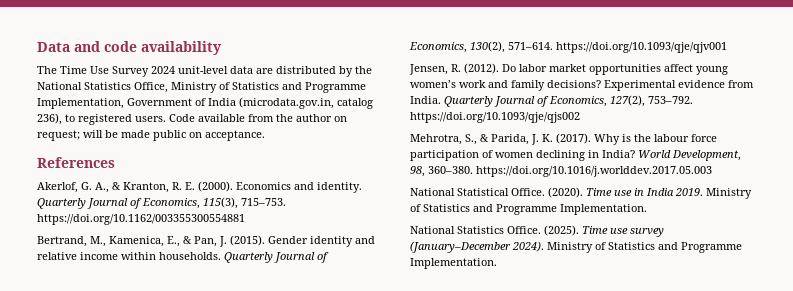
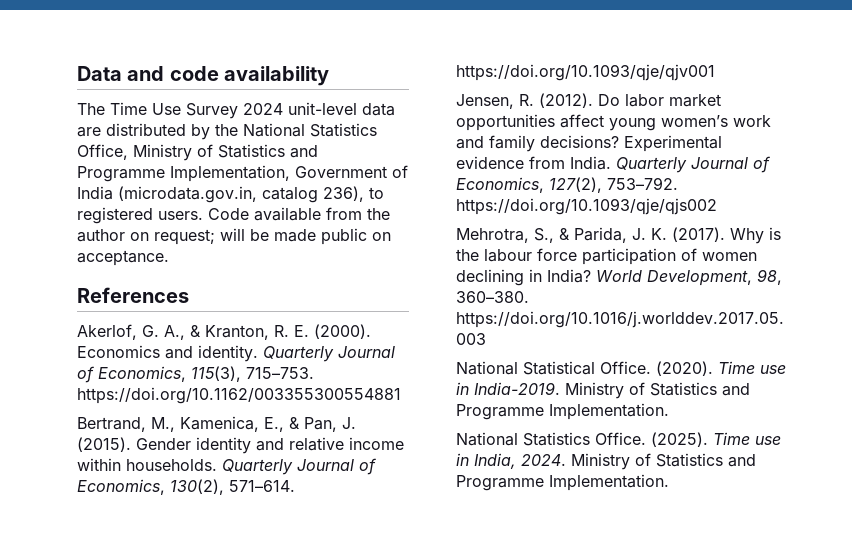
[646,188,703,196] India 2019. -> [474,382,560,395] India-2019.
[630,228,664,237] [410,241,544,253] survey (January–December 2024). -> [456,453,566,469] in India, 2024.

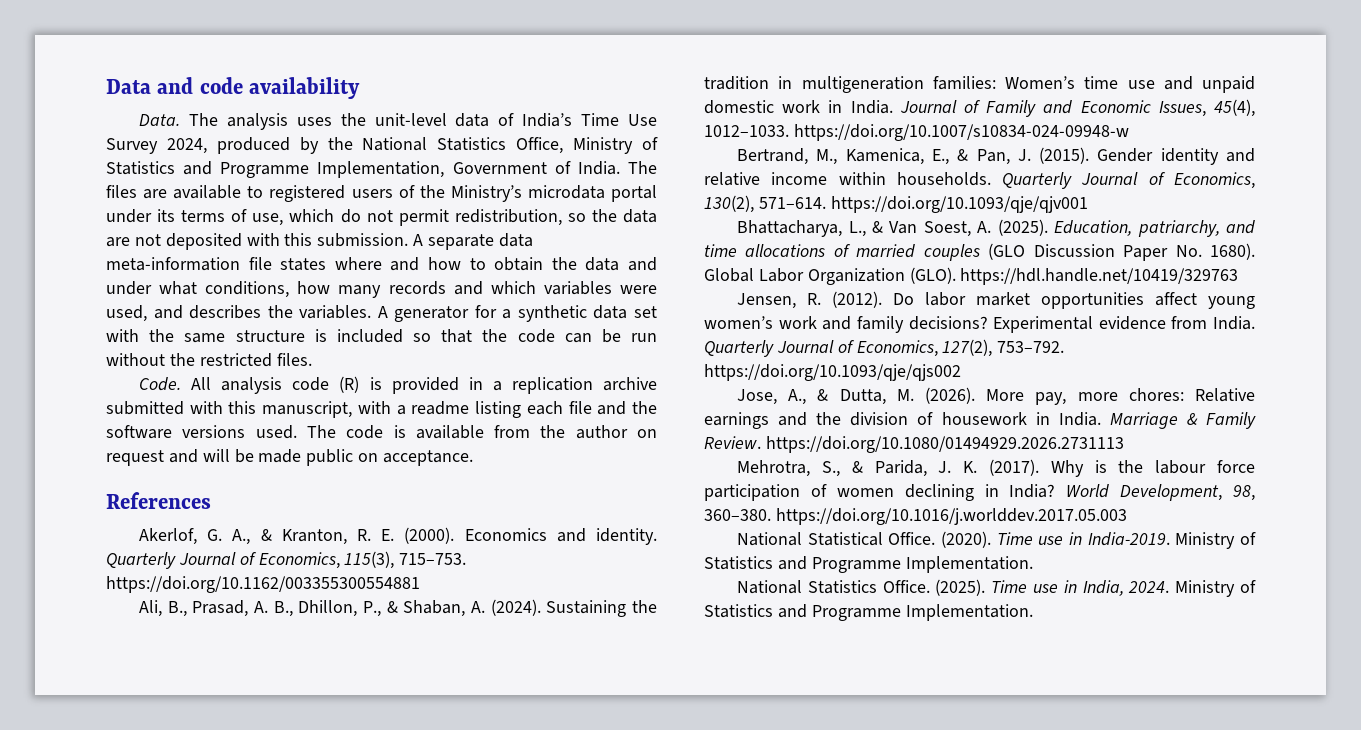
[77,102,395,119] [77,123,186,137] The Time Use Survey 2024 unit-level data are distributed -> [139,113,657,130] [106,137,290,154] Data. The analysis uses the unit-level data of India’s Time Use Survey 2024, produced
[77,186,384,203] [77,207,249,224] India (microdata.gov.in, catalog 236), to registered users. Code -> [577,161,657,175] [106,185,658,202] [106,209,657,226] [106,233,533,250] [106,257,658,271] [106,281,657,298] [106,305,657,322] [106,329,658,343] [106,353,312,367] [139,376,658,394] [106,401,658,418] [106,425,406,439] India. The files are available to registered users of the Ministry’s microdata portal under its terms of use, which do not permit redistribution, so the data are not deposited with this submission. A separate data meta-information file states where and how to obtain the data and under what conditions, how many records and which variables were used, and describes the variables. A generator for a synthetic data set with the same structure is included so that the code can be run without the restricted files. // Code. All analysis code (R) is provided in a replication archive submitted with this manuscript, with a readme listing each file and the software versions used. The code is
[154,229,215,245] request; -> [106,449,198,466] request and
(401, 395) none -> [139,599,657,617] [704,76,1255,93] [704,99,1255,117] [704,124,1129,141] // Ali, B., Prasad, A. B., Dhillon, P., & Shaban, A. (2024). Sustaining the tradition in multigeneration families: Women’s time use and unpaid domestic work in India. Journal of Family and Economic Issues, 45(4), 1012–1033. https://doi.org/10.1007/s10834-024-09948-w
(715, 72) none -> [737,219,1255,237] [704,243,1255,261] [704,267,1239,285] // Bhattacharya, L., & Van Soest, A. (2025). Education, patriarchy, and time allocations of married couples (GLO Discussion Paper No. 1680). Global Labor Organization (GLO). https://hdl.handle.net/10419/329763
(717, 206) none -> [737,387,1255,405] [704,412,1256,429] [704,436,1124,453] // Jose, A., & Dutta, M. (2026). More pay, more chores: Relative earnings and the division of housework in India. Marriage & Family Review. https://doi.org/10.1080/01494929.2026.2731113

